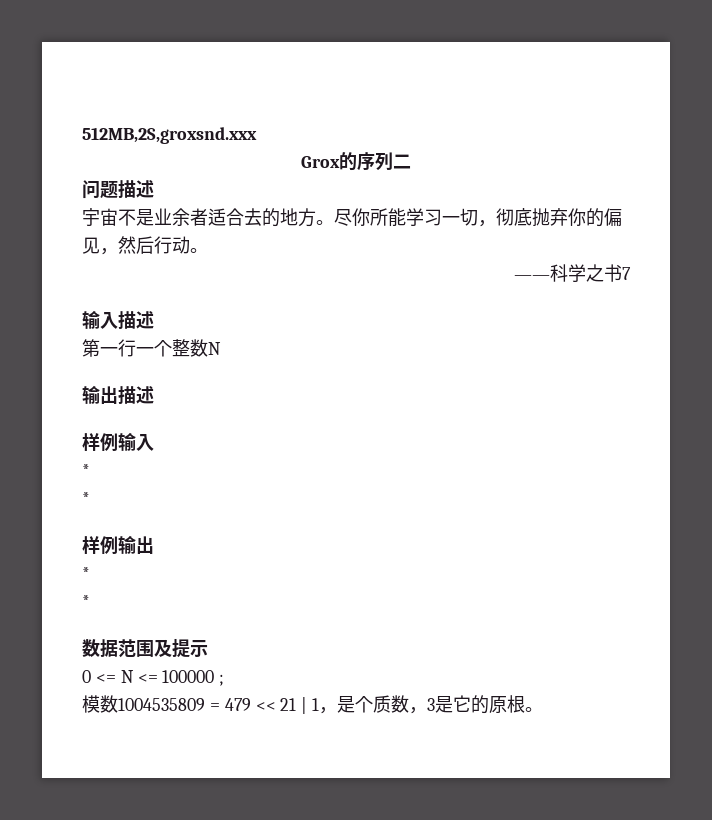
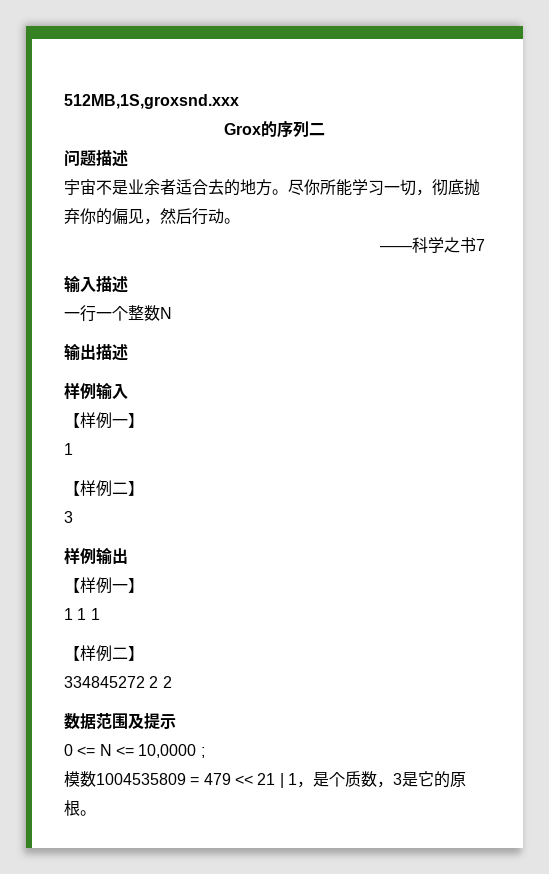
[82,127,257,144] 512MB,2S,groxsnd.xxx -> [64,94,239,109] 512MB,1S,groxsnd.xxx
[82,339,100,357] 第 -> (128, 284) none
[82,464,90,477] [82,492,90,505] [82,535,154,554] [82,567,90,580] [82,595,90,608] * // * // 样例输出 // * // * -> [64,412,144,429] [64,443,73,455] [64,480,144,497] [64,511,73,523] [64,547,128,564] [64,577,144,594] [64,608,100,620] [64,645,144,662] [64,676,172,688] 【样例一】 // 1 // 【样例二】 // 3 // 样例输出 // 【样例一】 // 1 1 1 // 【样例二】 // 334845272 2 2
[162,670,215,683] 100000 -> [138,744,197,758] 10,0000

